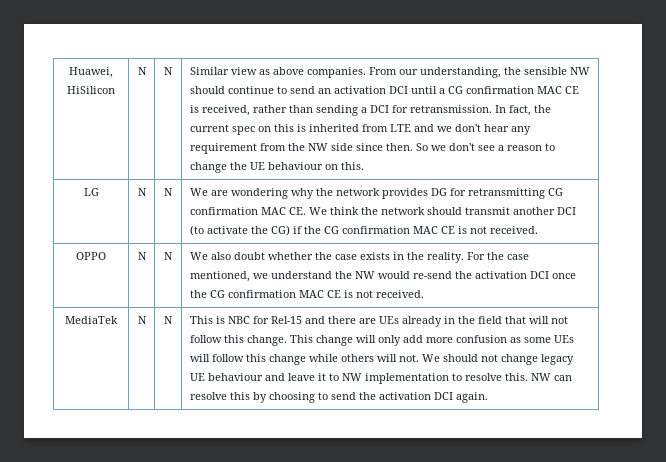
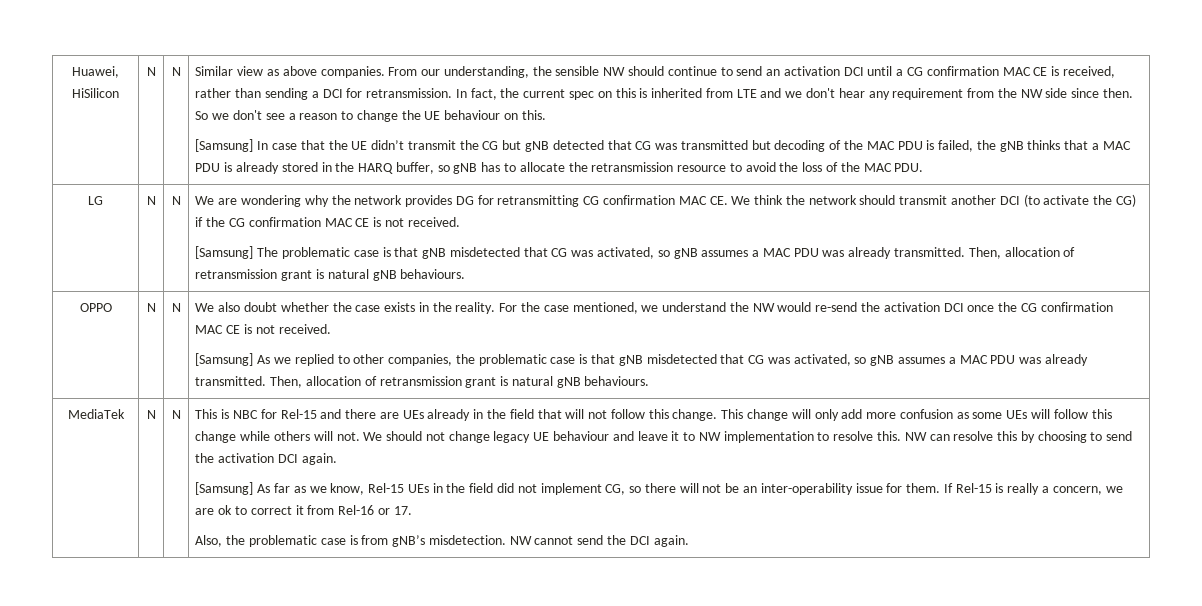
(364, 166) none -> [195,139,1131,152] [195,162,924,174] // [Samsung] In case that the UE didn’t transmit the CG but gNB detected that CG was transmitted but decoding of the MAC PDU is failed, the gNB thinks that a MAC PDU is already stored in the HARQ buffer, so gNB has to allocate the retransmission resource to avoid the loss of the MAC PDU.
(538, 230) none -> [195,246,1076,259] [195,269,466,281] // [Samsung] The problematic case is that gNB misdetected that CG was activated, so gNB assumes a MAC PDU was already transmitted. Then, allocation of retransmission grant is natural gNB behaviours.
(424, 294) none -> [195,353,1088,366] [195,376,650,388] // [Samsung] As we replied to other companies, the problematic case is that gNB misdetected that CG was activated, so gNB assumes a MAC PDU was already transmitted. Then, allocation of retransmission grant is natural gNB behaviours.
(488, 397) none -> [195,482,1123,495] [195,505,412,515] [195,535,689,547] // [Samsung] As far as we know, Rel-15 UEs in the field did not implement CG, so there will not be an inter-operability issue for them. If Rel-15 is really a concern, we are ok to correct it from Rel-16 or 17. // Also, the problematic case is from gNB’s misdetection. NW cannot send the DCI again.

